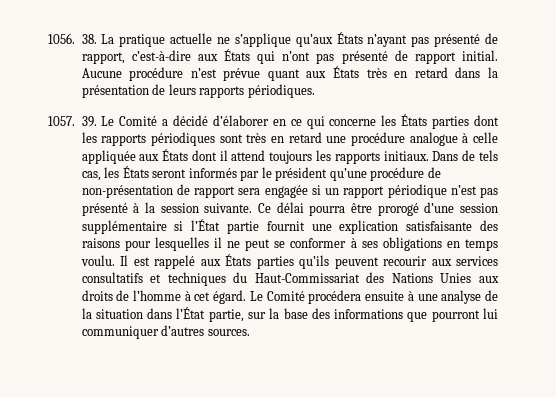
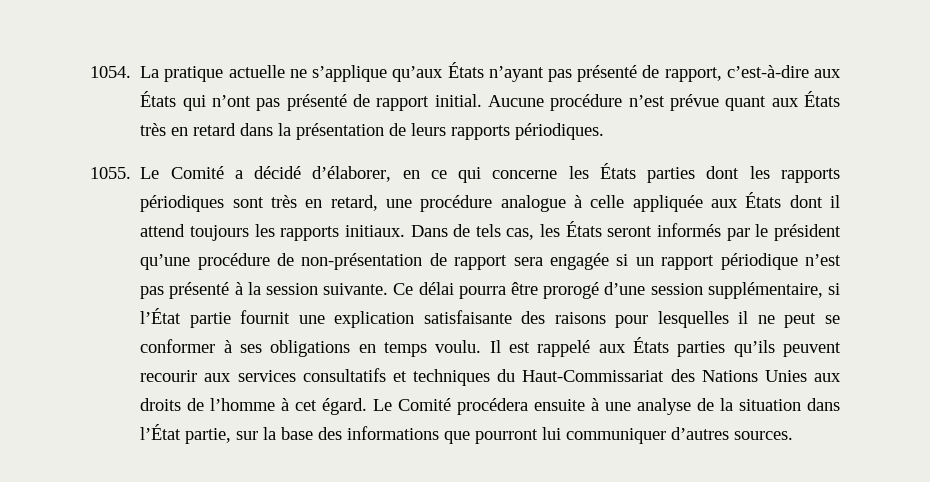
[48,33,97,44] 1056. 38. -> [90,66,131,78] 1054.
[48,116,97,127] 1057. 39. -> [90,167,131,179] 1055.
[212,115,269,126] d’élaborer -> [312,166,392,182] d’élaborer,
[288,132,322,143] retard -> [330,195,378,211] retard,
[81,220,167,234] supplémentaire -> [707,282,823,299] supplémentaire,

